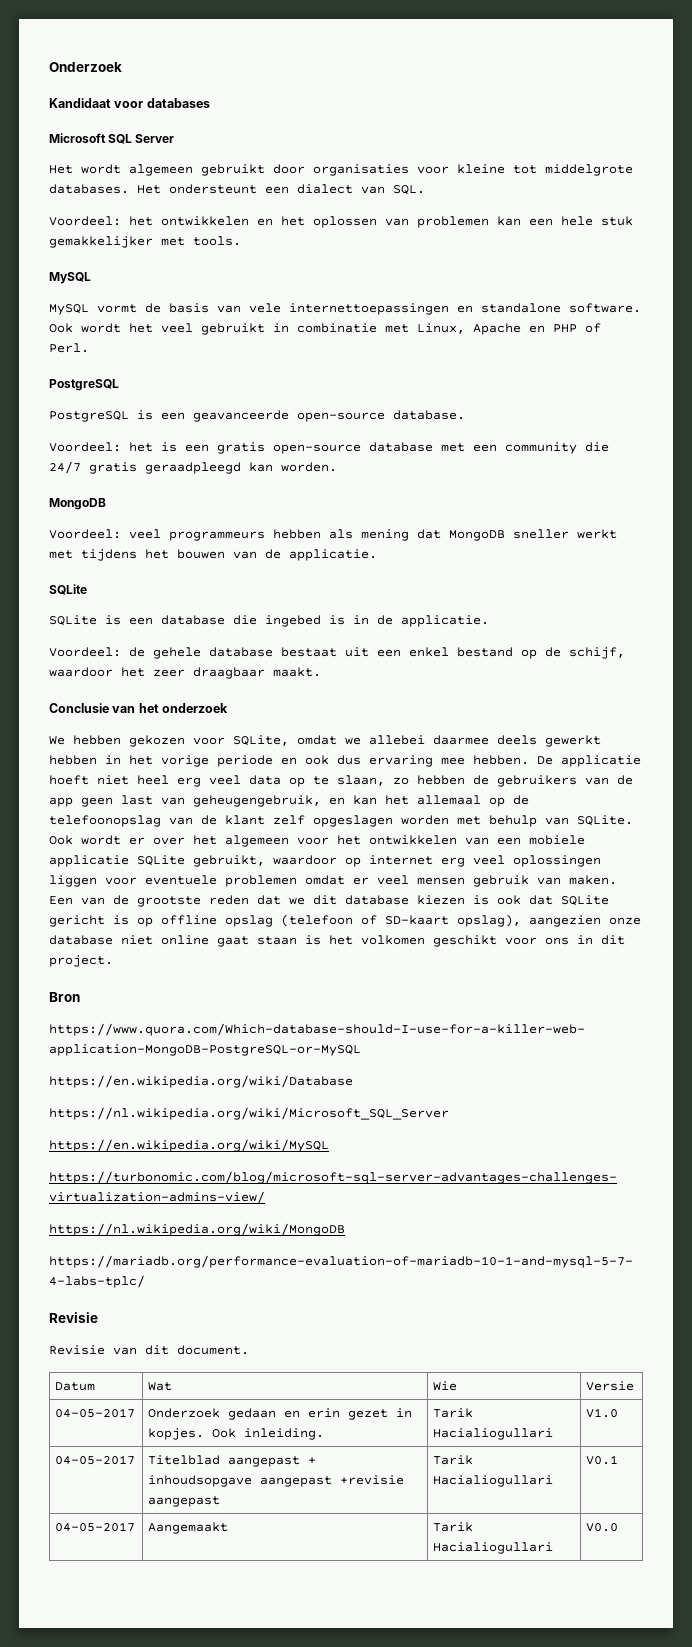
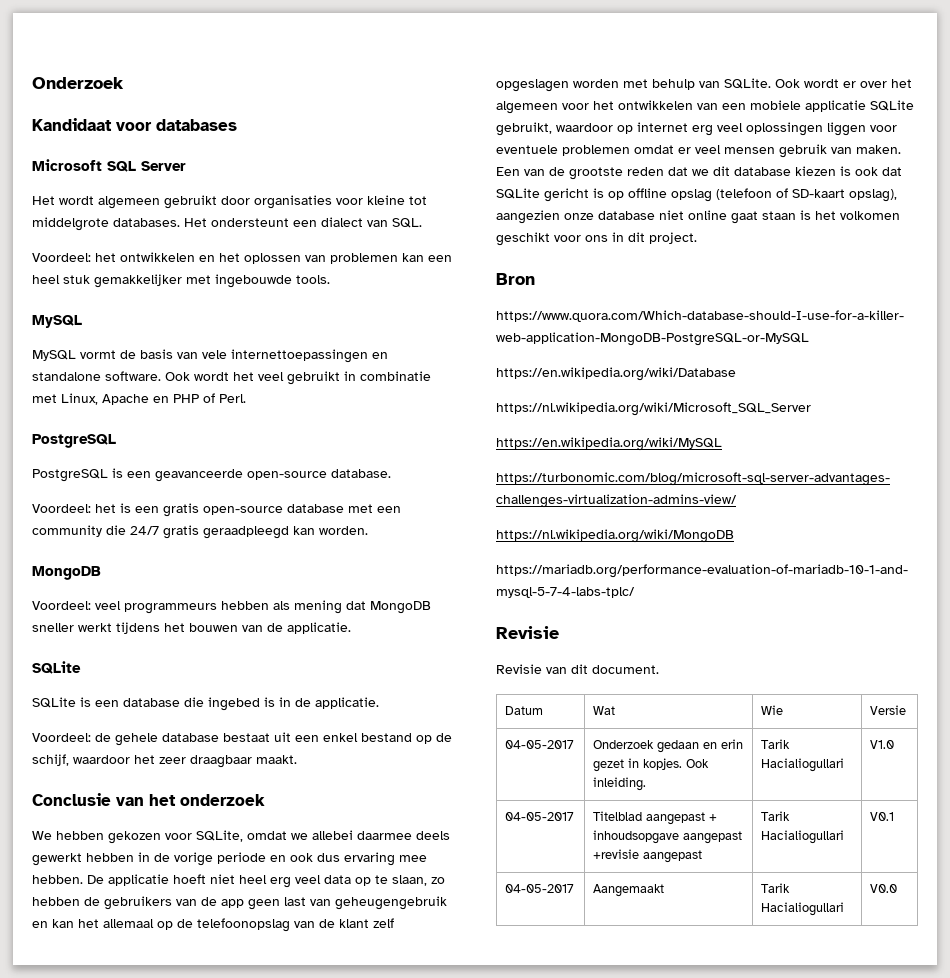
[561,216,593,226] hele -> [32,275,60,284] heel
(185, 241) none -> [215,274,292,288] ingebouwde
[49,550,73,559] met -> (112, 627) none
[129,755,153,765] het -> [154,853,170,862] de
[193,795,321,807] geheugengebruik, -> [335,896,447,910] geheugengebruik

